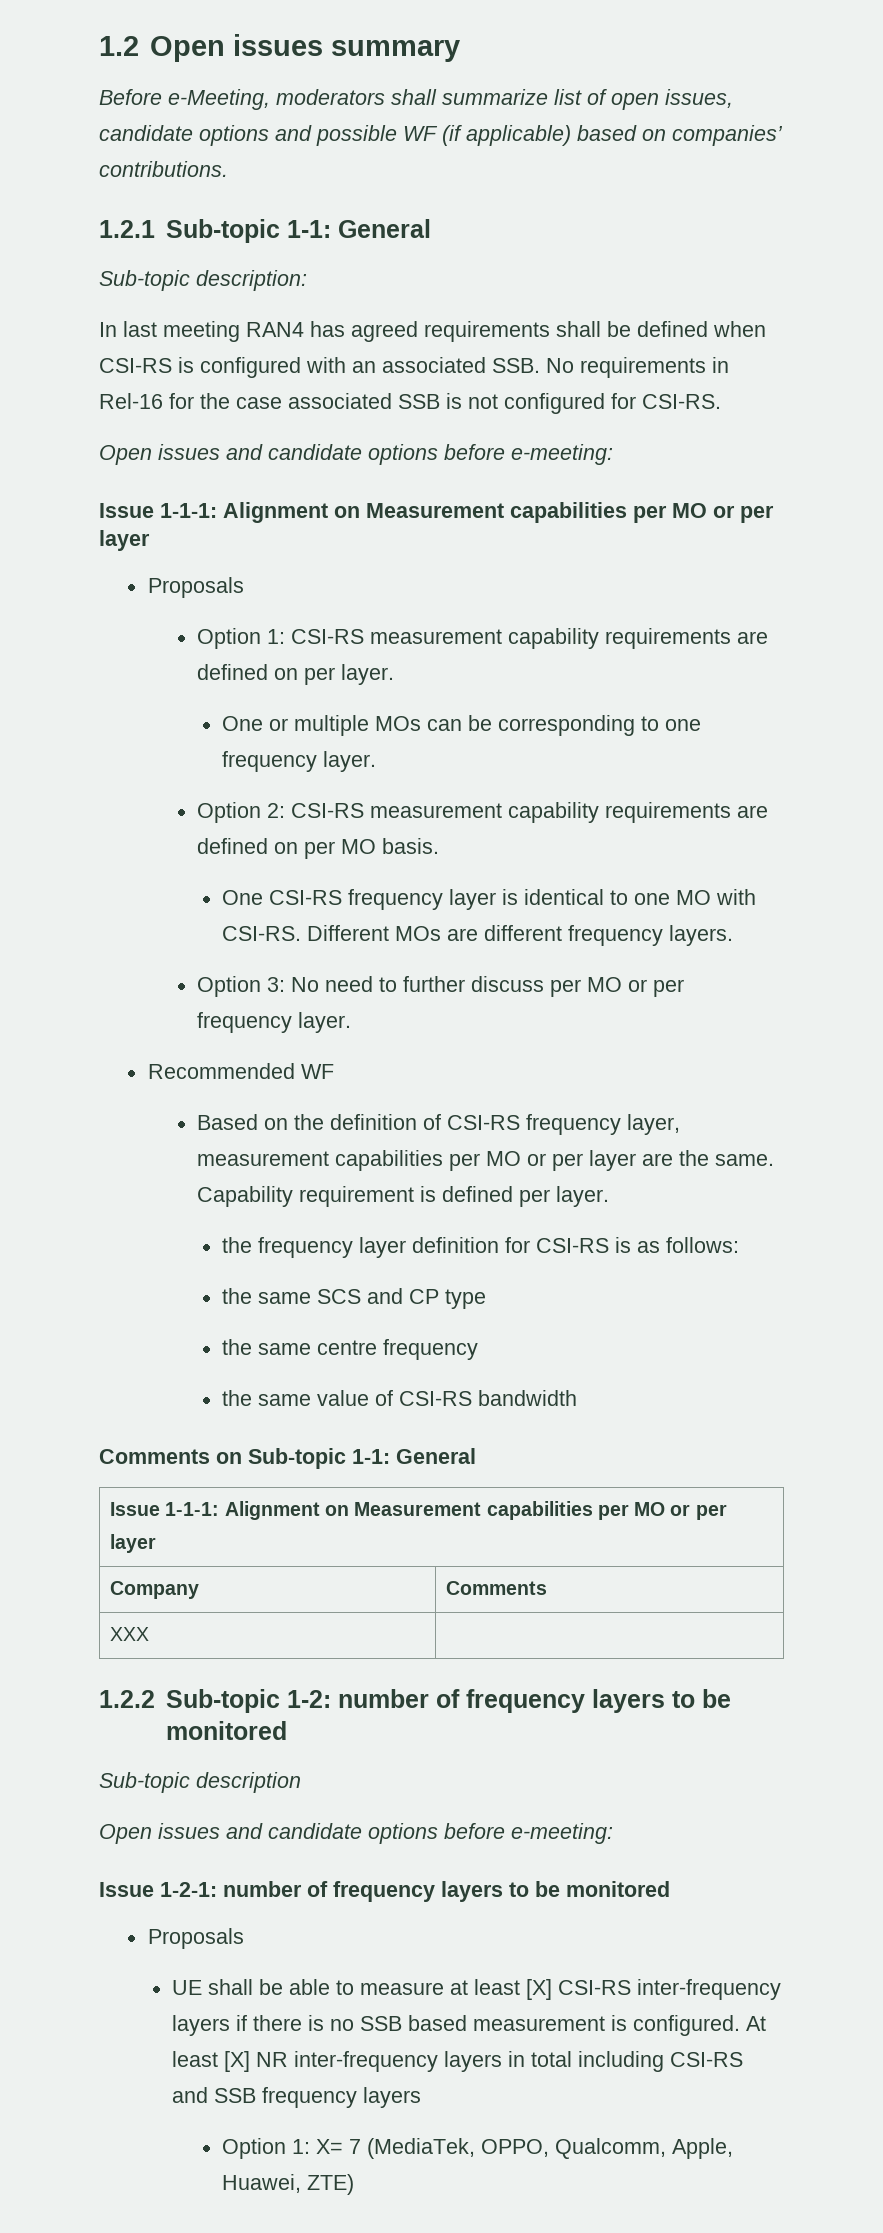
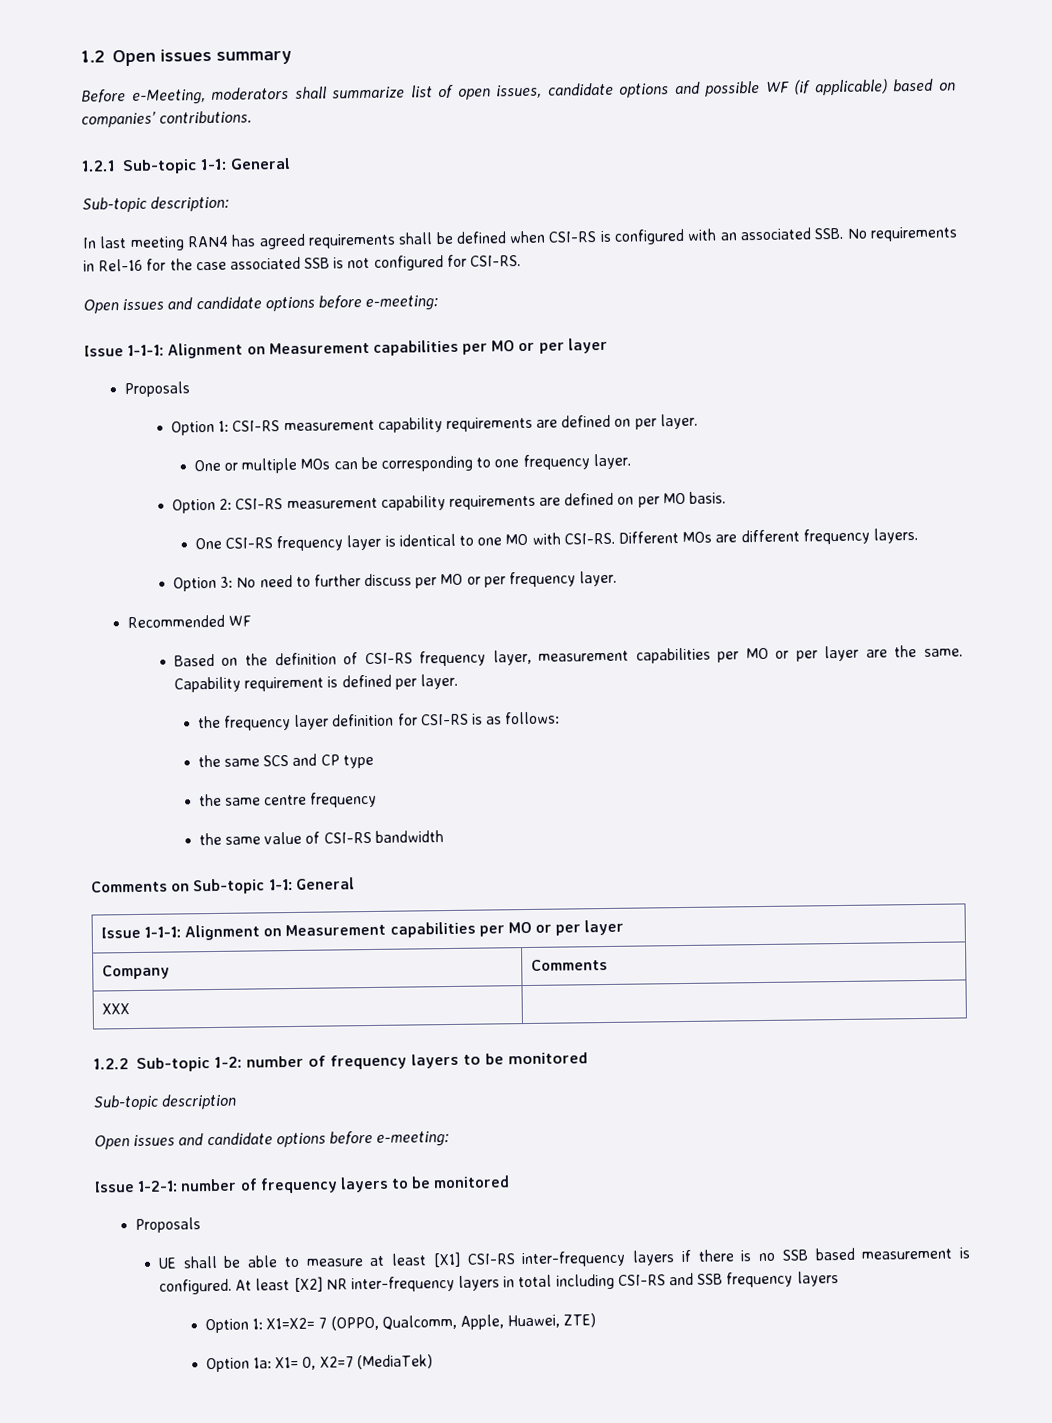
[526,1979,553,2000] [X] -> [432,1251,461,1268] [X1]
[224,2051,251,2072] [X] -> [293,1276,323,1293] [X2]
[316,2138,550,2159] X= 7 (MediaTek, OPPO, -> [266,1315,379,1331] X1=X2= 7 (OPPO,
(355, 2184) none -> [205,1354,433,1373] // Option 1a: X1= 0, X2=7 (MediaTek)

